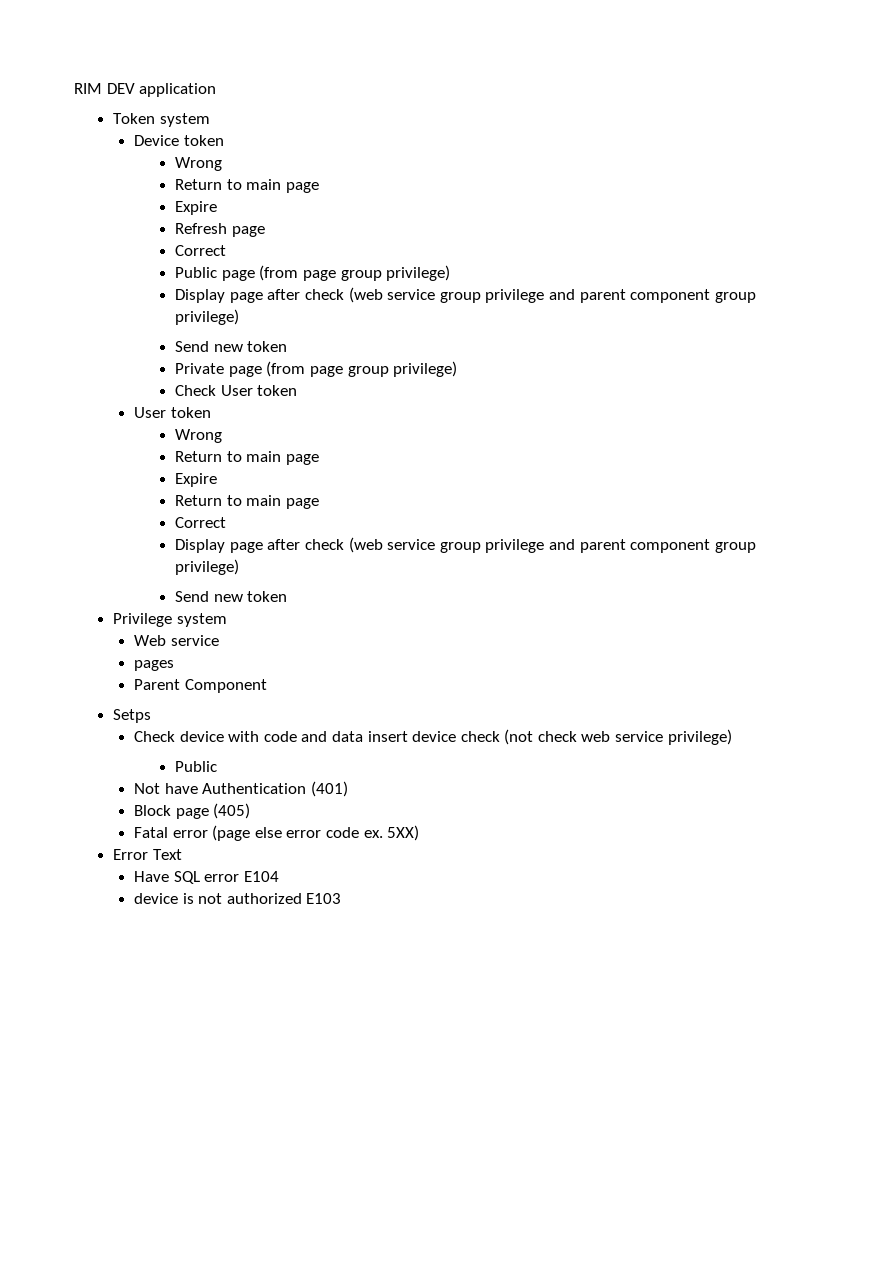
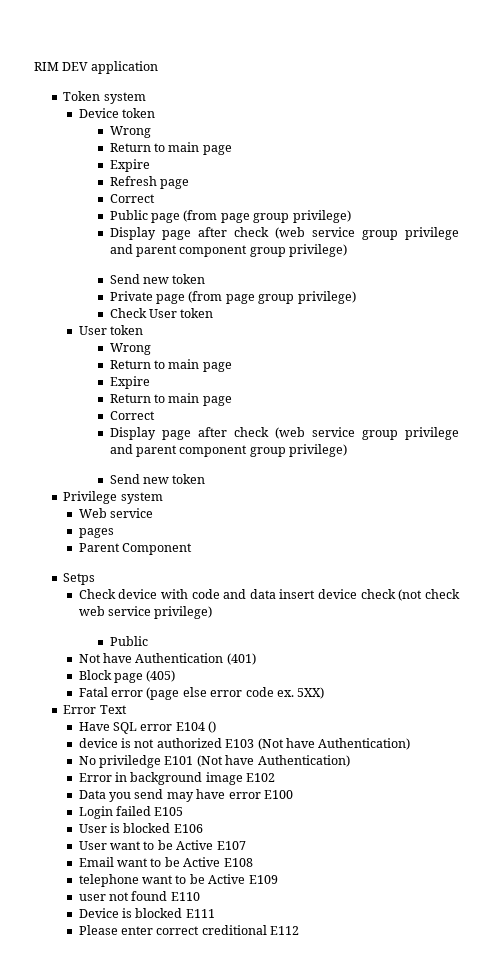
(279, 876) none -> [208,721,217,733] ()
(342, 898) none -> [257,738,411,750] [78,755,350,768] [78,772,276,785] [78,789,293,802] [78,806,184,819] [78,823,203,833] [78,840,246,850] [78,857,253,867] [78,874,278,887] [78,891,200,901] [78,908,215,918] [78,925,300,935] (Not have Authentication) // No priviledge E101 (Not have Authentication) // Error in background image E102 // Data you send may have error E100 // Login failed E105 // User is blocked E106 // User want to be Active E107 // Email want to be Active E108 // telephone want to be Active E109 // user not found E110 // Device is blocked E111 // Please enter correct creditional E112

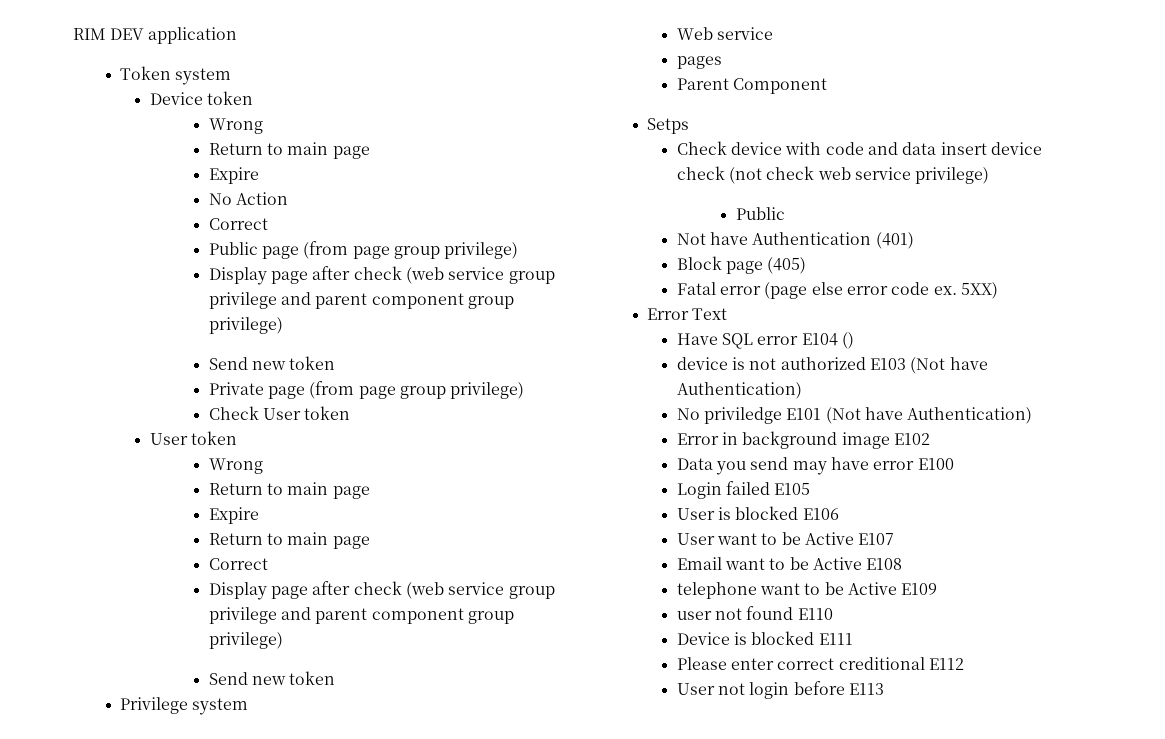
[109,176,190,189] Refresh page -> [208,192,289,205] No Action
(300, 930) none -> [676,681,884,699] // User not login before E113

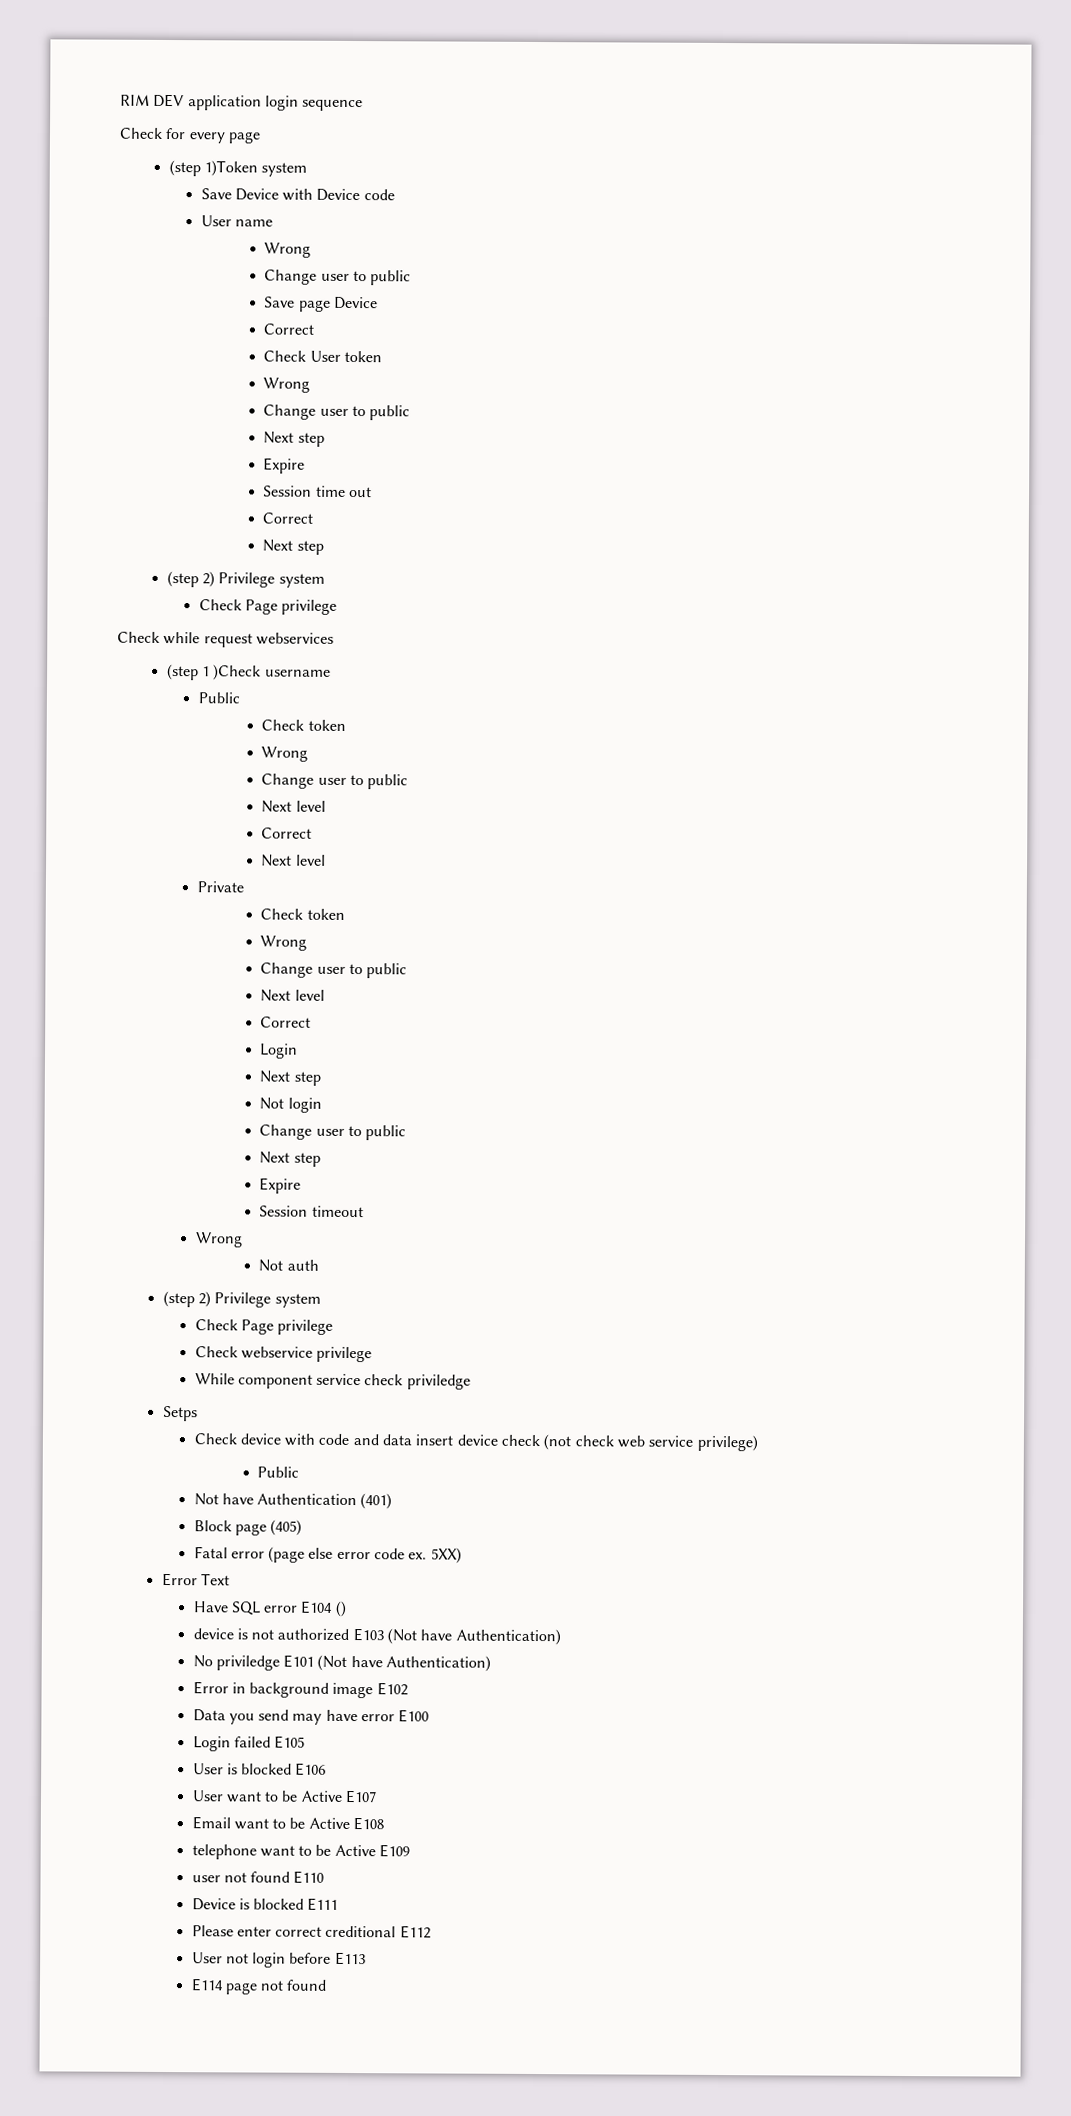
[120,66,232,85] [149,91,253,105] [208,118,263,134] [208,142,370,159] [208,167,259,184] [208,192,289,205] [208,218,268,230] [208,241,519,259] [208,266,555,285] [208,292,515,309] [208,317,283,334] [208,356,336,370] [208,381,525,399] [208,406,351,420] [149,431,237,445] [208,458,263,474] [208,482,370,499] [208,507,259,524] [208,532,370,549] [208,558,268,570] [208,581,555,600] [208,607,515,624] [208,632,283,649] [208,671,336,685] [120,697,249,715] [676,27,773,40] [676,56,722,69] [676,78,827,94] // Token system // Device token // Wrong // Return to main page // Expire // No Action // Correct // Public page (from page group privilege) // Display page after check (web service group privilege and parent component group privilege) // Send new token // Private page (from page group privilege) // Check User token // User token // Wrong // Return to main page // Expire // Return to main page // Correct // Display page after check (web service group privilege and parent component group privilege) // Send new token // Privilege system // Web service // pages // Parent Component -> [264,95,364,112] [119,127,261,144] [168,160,308,177] [200,188,395,202] [200,215,273,227] [264,242,312,258] [264,269,412,286] [264,296,379,312] [263,323,315,335] [263,350,383,363] [263,377,311,393] [263,404,411,421] [263,431,325,447] [263,457,306,474] [263,485,373,498] [262,512,314,524] [262,539,324,555] [166,570,325,588] [198,599,338,615] [117,631,334,648] [166,663,331,681] [197,692,240,704] [261,719,346,731] [261,746,309,762] [261,773,409,790] [261,800,326,813] [261,827,313,839] [261,854,326,867] [196,881,244,893] [260,908,345,920] [260,935,308,951] [260,962,408,979] [260,989,325,1002] [260,1016,312,1028] [259,1043,299,1059] [259,1070,321,1086] [259,1097,322,1113] [259,1124,407,1141] [259,1151,321,1167] [259,1177,302,1194] [259,1205,364,1218] [194,1232,243,1248] [258,1259,319,1272] [162,1290,321,1308] [194,1319,334,1335] [194,1346,373,1363] [194,1373,471,1390] login sequence // Check for every page // (step 1)Token system // Save Device with Device code // User name // Wrong // Change user to public // Save page Device // Correct // Check User token // Wrong // Change user to public // Next step // Expire // Session time out // Correct // Next step // (step 2) Privilege system // Check Page privilege // Check while request webservices // (step 1 )Check username // Public // Check token // Wrong // Change user to public // Next level // Correct // Next level // Private // Check token // Wrong // Change user to public // Next level // Correct // Login // Next step // Not login // Change user to public // Next step // Expire // Session timeout // Wrong // Not auth // (step 2) Privilege system // Check Page privilege // Check webservice privilege // While component service check priviledge
(884, 689) none -> [190,1978,328,1995] // E114 page not found

